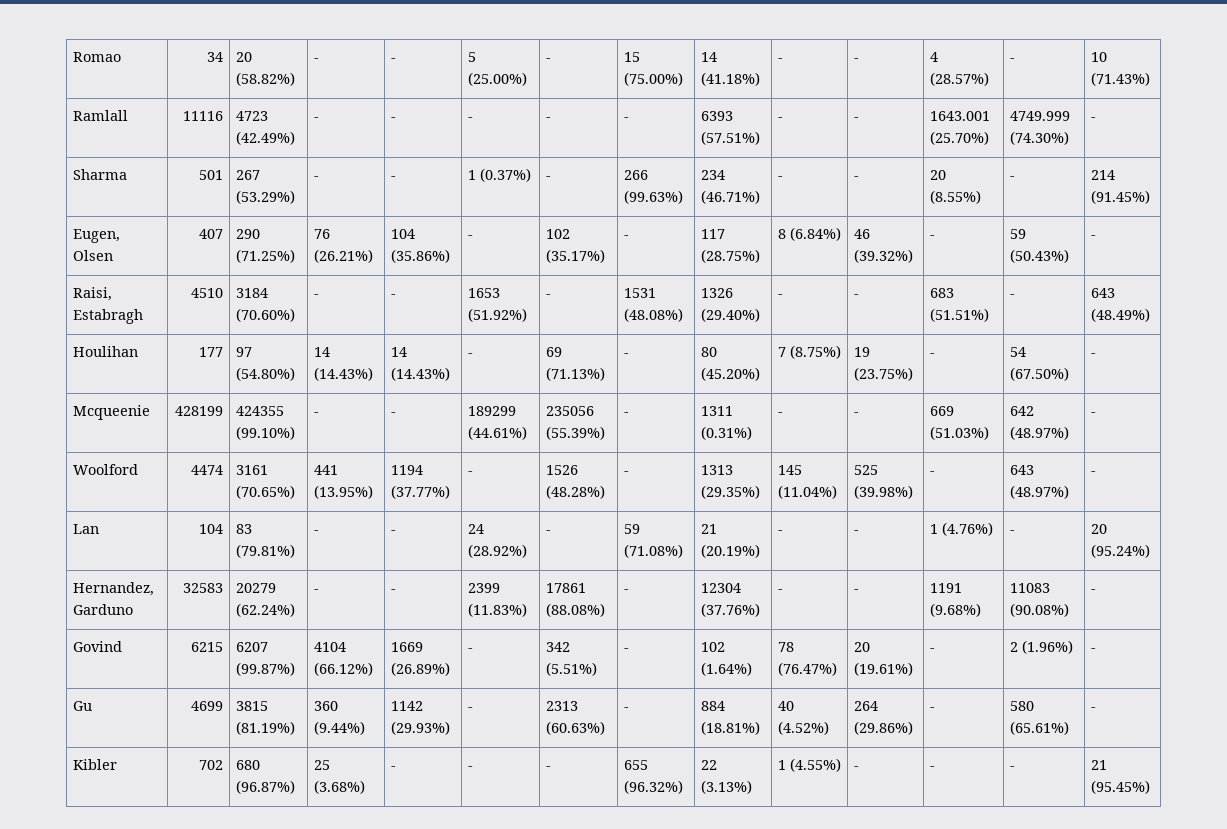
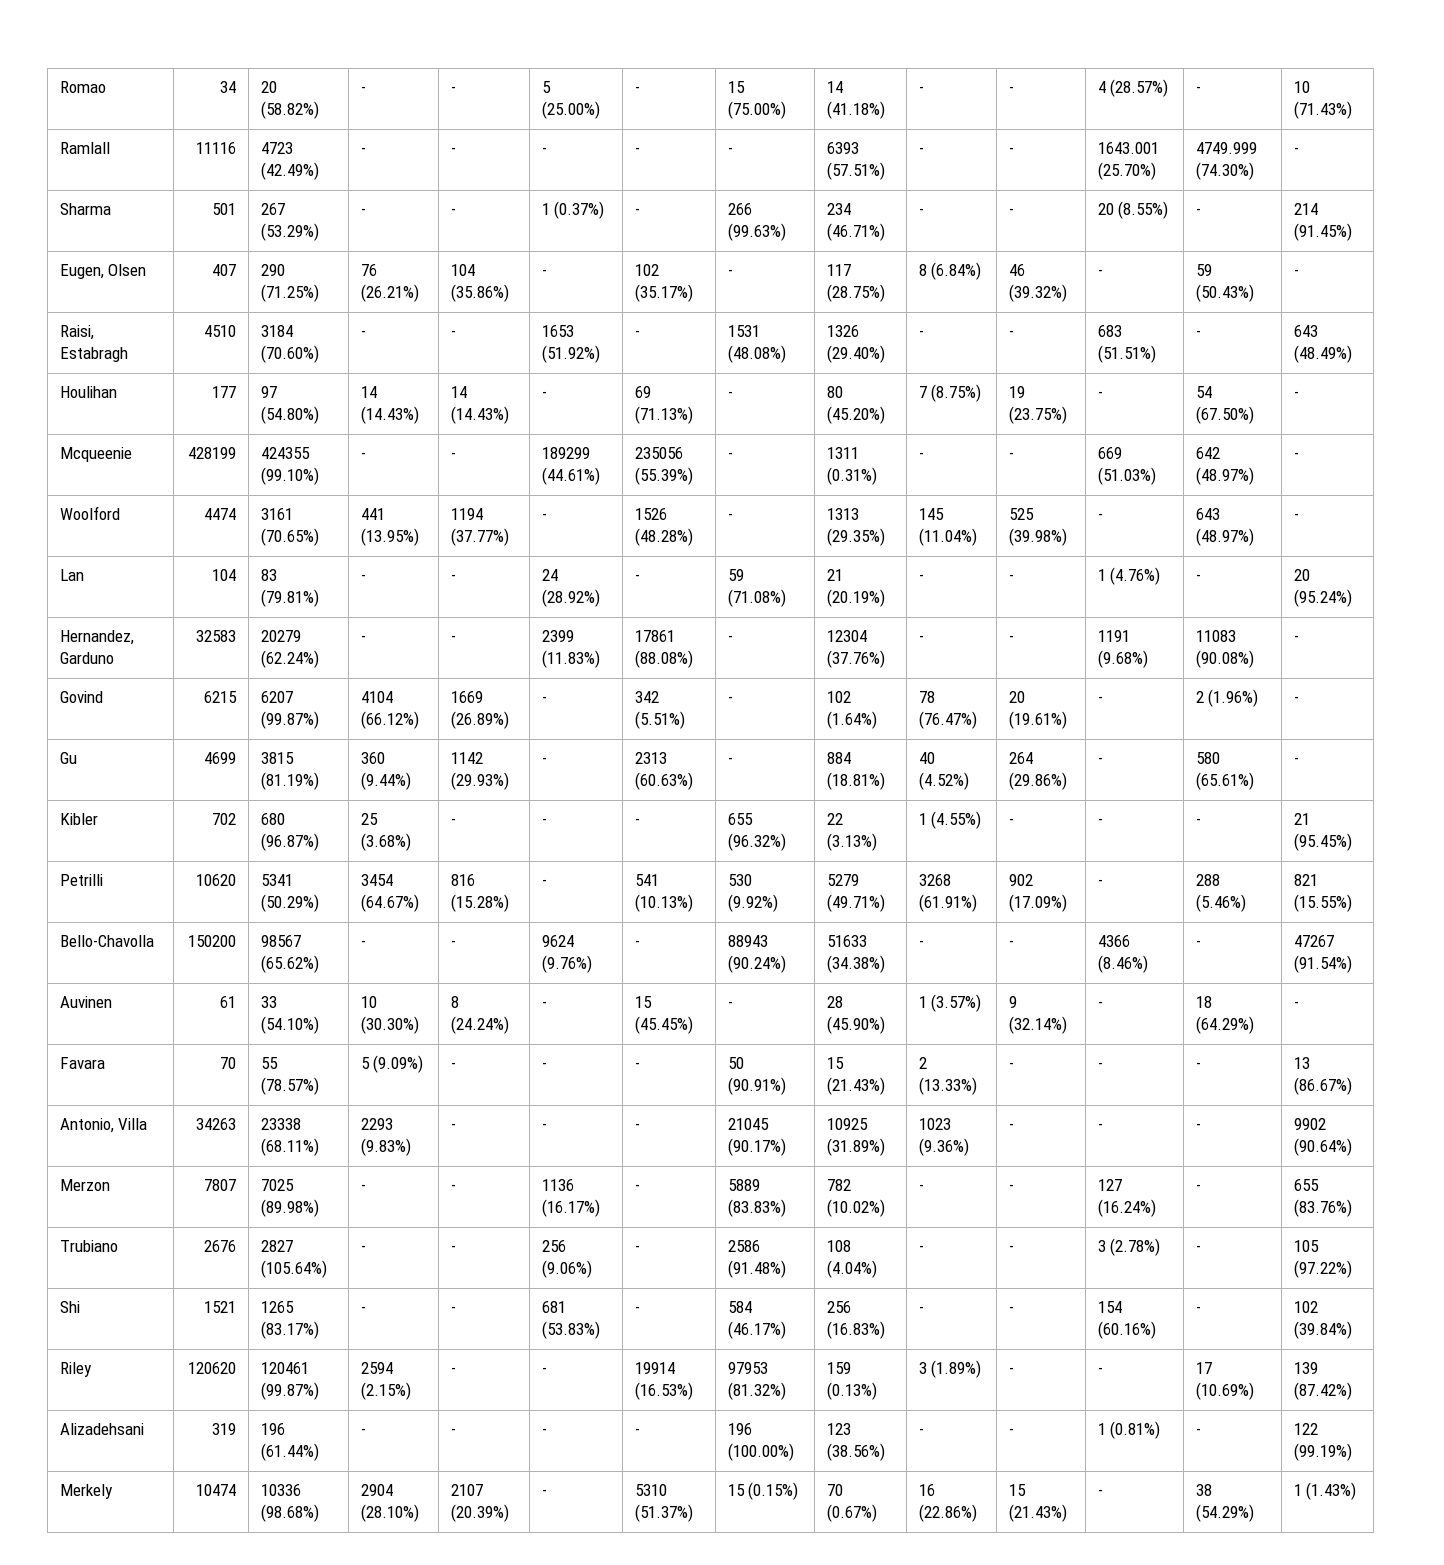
(1150, 787) none -> [59,874,103,886] [196,874,237,886] [260,874,293,886] [260,894,319,912] [360,874,393,886] [360,894,419,912] [450,874,475,886] [450,894,509,912] [541,879,547,886] [634,874,659,886] [634,894,693,912] [727,874,752,886] [727,894,778,912] [826,874,859,886] [826,894,885,912] [918,874,951,886] [918,894,977,912] [1008,874,1033,886] [1008,894,1067,912] [1097,879,1103,886] [1195,874,1220,886] [1195,894,1246,912] [1293,874,1318,886] [1293,894,1352,912] [59,935,154,947] [188,935,237,947] [260,935,301,947] [260,955,319,973] [360,940,366,947] [450,940,456,947] [541,935,574,947] [541,955,592,973] [634,940,640,947] [727,935,768,947] [727,955,786,973] [826,935,867,947] [826,955,885,973] [918,940,924,947] [1008,940,1014,947] [1097,935,1130,947] [1097,955,1148,973] [1195,940,1201,947] [1293,935,1334,947] [1293,955,1352,973] [59,996,112,1008] [220,996,237,1008] [260,996,277,1008] [260,1016,319,1034] [360,996,377,1008] [360,1016,419,1034] [450,996,459,1008] [450,1016,509,1034] [541,1001,547,1008] [634,996,652,1008] [634,1016,693,1034] [727,1001,733,1008] [826,996,843,1008] [826,1016,885,1034] [918,994,982,1012] [1008,996,1017,1008] [1008,1016,1067,1034] [1097,1001,1103,1008] [1195,996,1212,1008] [1195,1016,1254,1034] [1293,1001,1299,1008] [59,1057,105,1069] [220,1057,237,1069] [260,1057,278,1069] [260,1077,319,1095] [360,1055,424,1073] [450,1062,456,1069] [541,1062,547,1069] [634,1062,640,1069] [727,1057,744,1069] [727,1077,786,1095] [826,1057,844,1069] [826,1077,885,1095] [918,1057,927,1069] [918,1077,977,1095] [1008,1062,1014,1069] [1097,1062,1103,1069] [1195,1062,1201,1069] [1293,1057,1310,1069] [1293,1077,1352,1095] [59,1118,148,1133] [196,1118,237,1130] [260,1118,301,1130] [260,1138,319,1156] [360,1118,393,1130] [360,1138,411,1156] [450,1123,456,1130] [541,1123,547,1130] [634,1123,640,1130] [727,1118,769,1130] [727,1138,786,1156] [826,1118,868,1130] [826,1138,885,1156] [918,1118,951,1130] [918,1138,969,1156] [1008,1123,1014,1130] [1097,1123,1103,1130] [1195,1123,1201,1130] [1293,1118,1326,1130] [1293,1138,1352,1156] [59,1179,110,1191] [204,1179,237,1191] [260,1179,294,1191] [260,1199,319,1217] [360,1184,366,1191] [450,1184,456,1191] [541,1179,574,1191] [541,1199,600,1217] [634,1184,640,1191] [727,1179,760,1191] [727,1199,786,1217] [826,1179,851,1191] [826,1199,885,1217] [918,1184,924,1191] [1008,1184,1014,1191] [1097,1179,1122,1191] [1097,1199,1156,1217] [1195,1184,1201,1191] [1293,1179,1319,1191] [1293,1199,1352,1217] [59,1240,118,1252] [204,1240,237,1252] [260,1240,293,1252] [260,1260,327,1278] [360,1245,366,1252] [450,1245,456,1252] [541,1240,566,1252] [541,1260,592,1278] [634,1245,640,1252] [727,1240,760,1252] [727,1260,786,1278] [826,1240,851,1252] [826,1260,877,1278] [918,1245,924,1252] [1008,1245,1014,1252] [1097,1238,1161,1256] [1195,1245,1201,1252] [1293,1240,1319,1252] [1293,1260,1352,1278] [59,1301,80,1313] [204,1301,237,1313] [260,1301,294,1313] [260,1321,319,1339] [360,1306,366,1313] [450,1306,456,1313] [541,1301,566,1313] [541,1321,600,1339] [634,1306,640,1313] [727,1301,752,1313] [727,1321,786,1339] [826,1301,851,1313] [826,1321,885,1339] [918,1306,924,1313] [1008,1306,1014,1313] [1097,1301,1122,1313] [1097,1321,1156,1339] [1195,1306,1201,1313] [1293,1301,1318,1313] [1293,1321,1352,1339] [59,1362,92,1377] [188,1362,237,1374] [260,1362,309,1374] [260,1382,319,1400] [360,1362,393,1374] [360,1382,411,1400] [450,1367,456,1374] [541,1367,547,1374] [634,1362,675,1374] [634,1382,693,1400] [727,1362,768,1374] [727,1382,786,1400] [826,1362,851,1374] [826,1382,877,1400] [918,1360,982,1378] [1008,1367,1014,1374] [1097,1367,1103,1374] [1195,1362,1212,1374] [1195,1382,1254,1400] [1293,1362,1318,1374] [1293,1382,1352,1400] [59,1423,144,1435] [212,1423,237,1435] [260,1423,285,1435] [260,1443,319,1461] [360,1428,366,1435] [450,1428,456,1435] [541,1428,547,1435] [634,1428,640,1435] [727,1423,752,1435] [727,1443,794,1461] [826,1423,851,1435] [826,1443,885,1461] [918,1428,924,1435] [1008,1428,1014,1435] [1097,1421,1161,1439] [1195,1428,1201,1435] [1293,1423,1318,1435] [1293,1443,1352,1461] [59,1484,113,1499] [196,1484,237,1496] [260,1484,301,1496] [260,1504,319,1522] [360,1484,393,1496] [360,1504,419,1522] [450,1484,483,1496] [450,1504,509,1522] [541,1489,547,1496] [634,1484,667,1496] [634,1504,693,1522] [727,1482,799,1500] [826,1484,843,1496] [826,1504,877,1522] [918,1484,935,1496] [918,1504,977,1522] [1008,1484,1026,1496] [1008,1504,1067,1522] [1097,1489,1103,1496] [1195,1484,1212,1496] [1195,1504,1254,1522] [1293,1482,1357,1500] // Petrilli | 10620 | 5341 (50.29%) | 3454 (64.67%) | 816 (15.28%) | - | 541 (10.13%) | 530 (9.92%) | 5279 (49.71%) | 3268 (61.91%) | 902 (17.09%) | - | 288 (5.46%) | 821 (15.55%) // Bello-Chavolla | 150200 | 98567 (65.62%) | - | - | 9624 (9.76%) | - | 88943 (90.24%) | 51633 (34.38%) | - | - | 4366 (8.46%) | - | 47267 (91.54%) // Auvinen | 61 | 33 (54.10%) | 10 (30.30%) | 8 (24.24%) | - | 15 (45.45%) | - | 28 (45.90%) | 1 (3.57%) | 9 (32.14%) | - | 18 (64.29%) | - // Favara | 70 | 55 (78.57%) | 5 (9.09%) | - | - | - | 50 (90.91%) | 15 (21.43%) | 2 (13.33%) | - | - | - | 13 (86.67%) // Antonio, Villa | 34263 | 23338 (68.11%) | 2293 (9.83%) | - | - | - | 21045 (90.17%) | 10925 (31.89%) | 1023 (9.36%) | - | - | - | 9902 (90.64%) // Merzon | 7807 | 7025 (89.98%) | - | - | 1136 (16.17%) | - | 5889 (83.83%) | 782 (10.02%) | - | - | 127 (16.24%) | - | 655 (83.76%) // Trubiano | 2676 | 2827 (105.64%) | - | - | 256 (9.06%) | - | 2586 (91.48%) | 108 (4.04%) | - | - | 3 (2.78%) | - | 105 (97.22%) // Shi | 1521 | 1265 (83.17%) | - | - | 681 (53.83%) | - | 584 (46.17%) | 256 (16.83%) | - | - | 154 (60.16%) | - | 102 (39.84%) // Riley | 120620 | 120461 (99.87%) | 2594 (2.15%) | - | - | 19914 (16.53%) | 97953 (81.32%) | 159 (0.13%) | 3 (1.89%) | - | - | 17 (10.69%) | 139 (87.42%) // Alizadehsani | 319 | 196 (61.44%) | - | - | - | - | 196 (100.00%) | 123 (38.56%) | - | - | 1 (0.81%) | - | 122 (99.19%) // Merkely | 10474 | 10336 (98.68%) | 2904 (28.10%) | 2107 (20.39%) | - | 5310 (51.37%) | 15 (0.15%) | 70 (0.67%) | 16 (22.86%) | 15 (21.43%) | - | 38 (54.29%) | 1 (1.43%)

